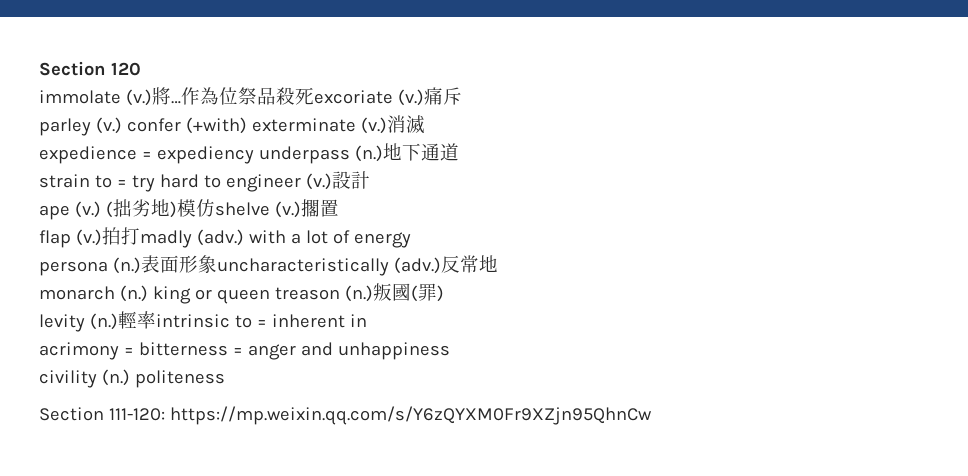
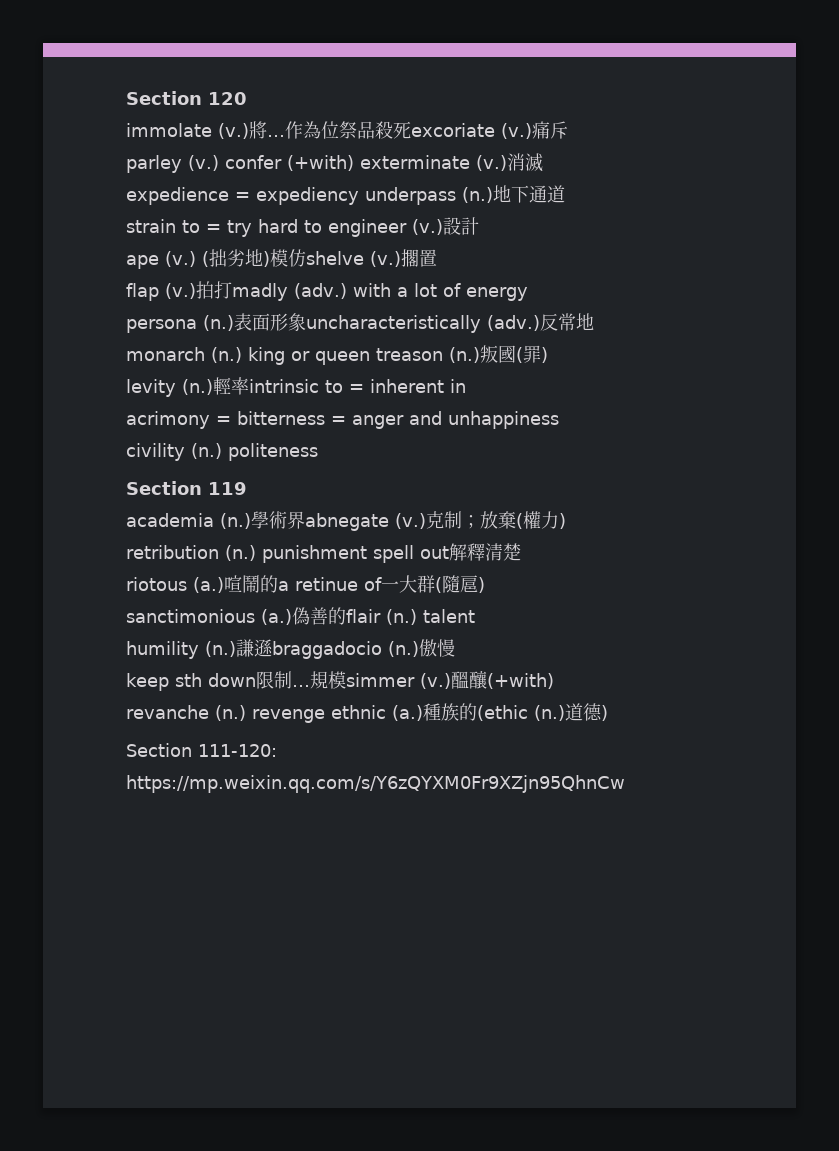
(225, 379) none -> [126,481,247,495] [126,511,566,531] [126,543,521,563] [126,575,485,593] [126,607,475,625] [126,639,455,659] [126,670,554,691] [126,703,608,723] // Section 119 // academia (n.)學術界abnegate (v.)克制；放棄(權力) // retribution (n.) punishment spell out解釋清楚 // riotous (a.)喧鬧的a retinue of一大群(隨扈) // sanctimonious (a.)偽善的flair (n.) talent // humility (n.)謙遜braggadocio (n.)傲慢 // keep sth down限制…規模simmer (v.)醞釀(+with) // revanche (n.) revenge ethnic (a.)種族的(ethic (n.)道德)

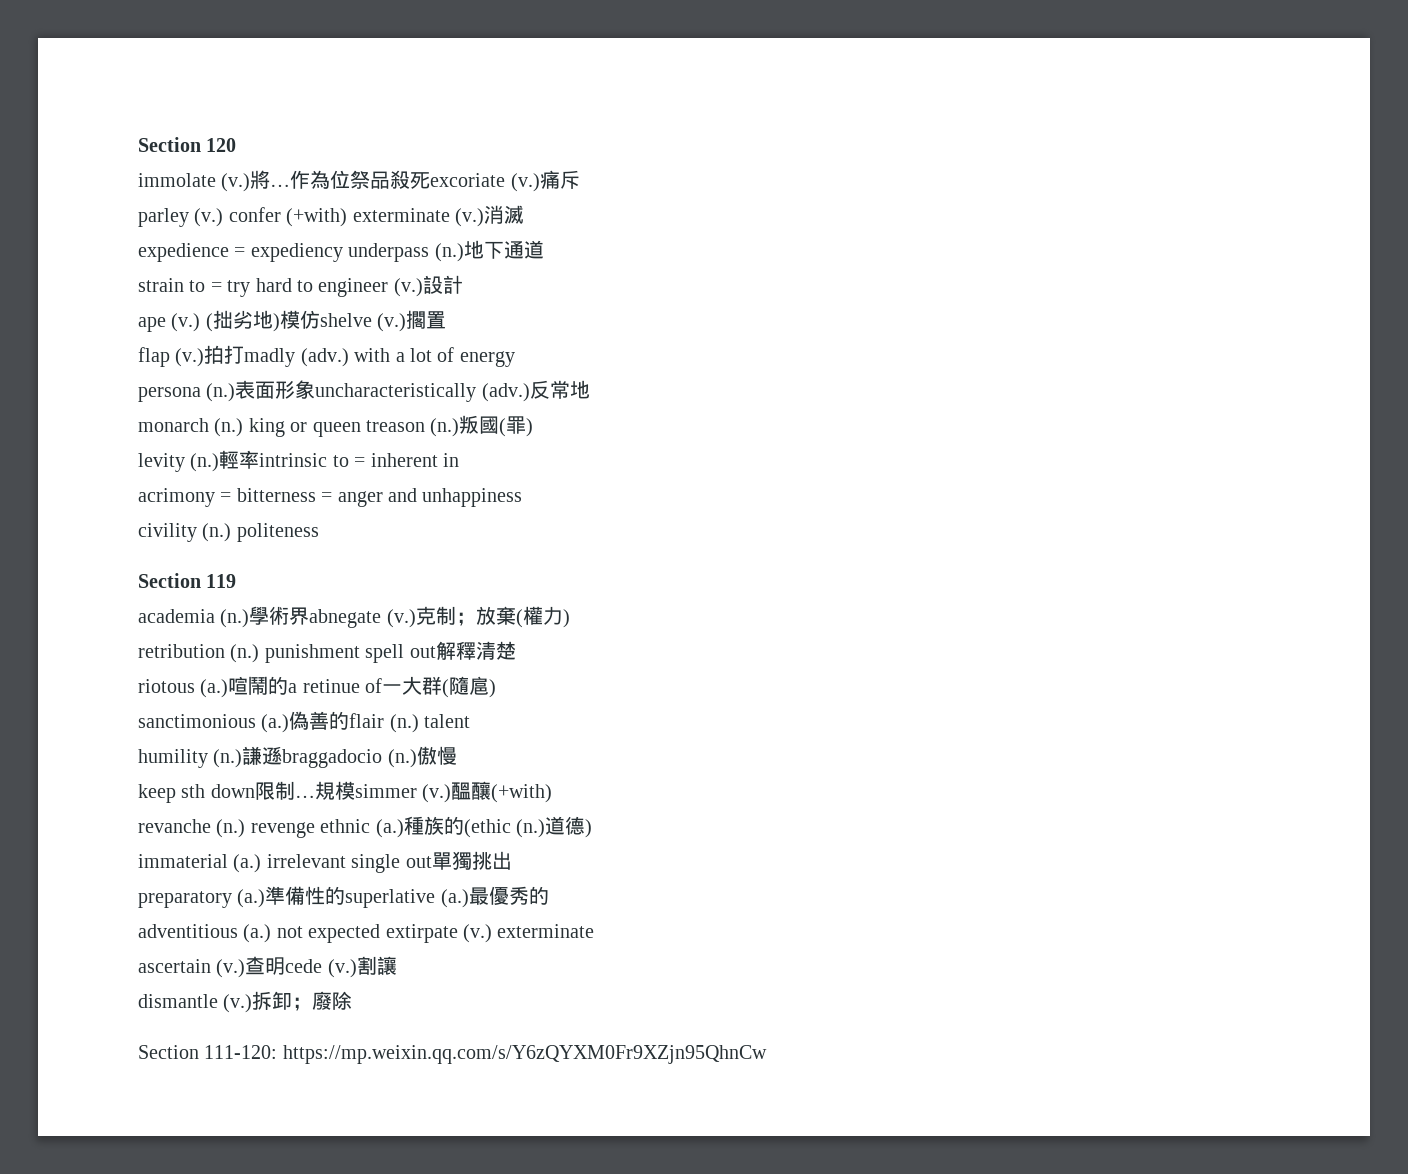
(608, 713) none -> [138,851,512,873] [138,886,549,908] [138,924,595,943] [138,956,397,978] [138,991,353,1013] // immaterial (a.) irrelevant single out單獨挑出 // preparatory (a.)準備性的superlative (a.)最優秀的 // adventitious (a.) not expected extirpate (v.) exterminate // ascertain (v.)查明cede (v.)割讓 // dismantle (v.)拆卸；廢除

